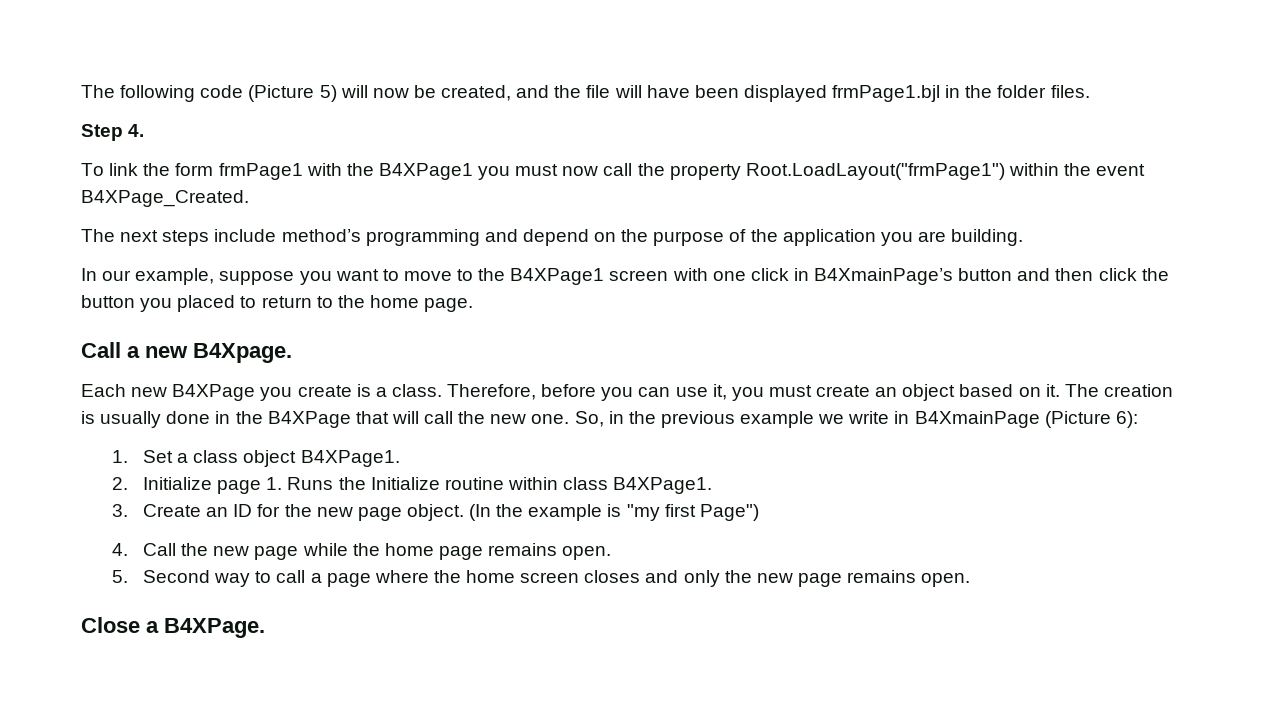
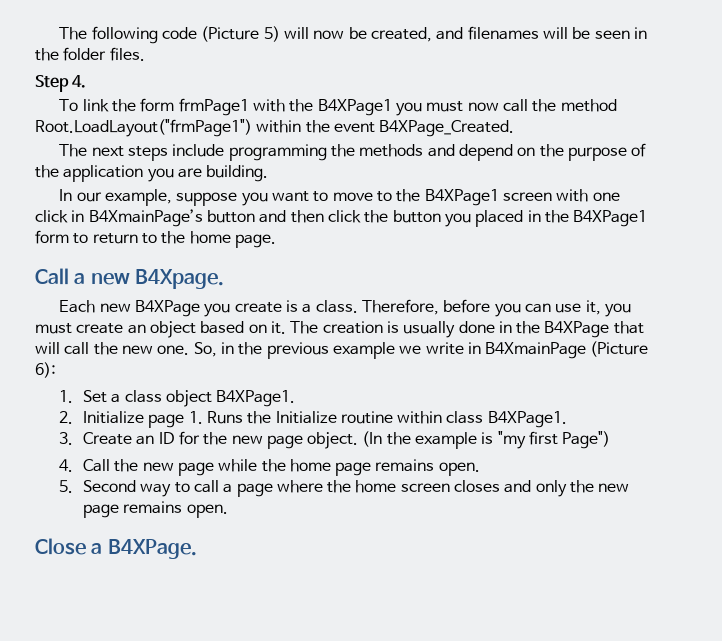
[554,85,941,102] the file will have been displayed frmPage1.bjl -> [467,26,630,40] filenames will be seen
[669,164,741,180] property -> [560,99,617,112] method
[281,229,480,246] method’s programming -> [228,144,424,161] programming the methods
(236, 303) none -> [527,210,648,227] [35,230,69,244] in the B4XPage1 form

